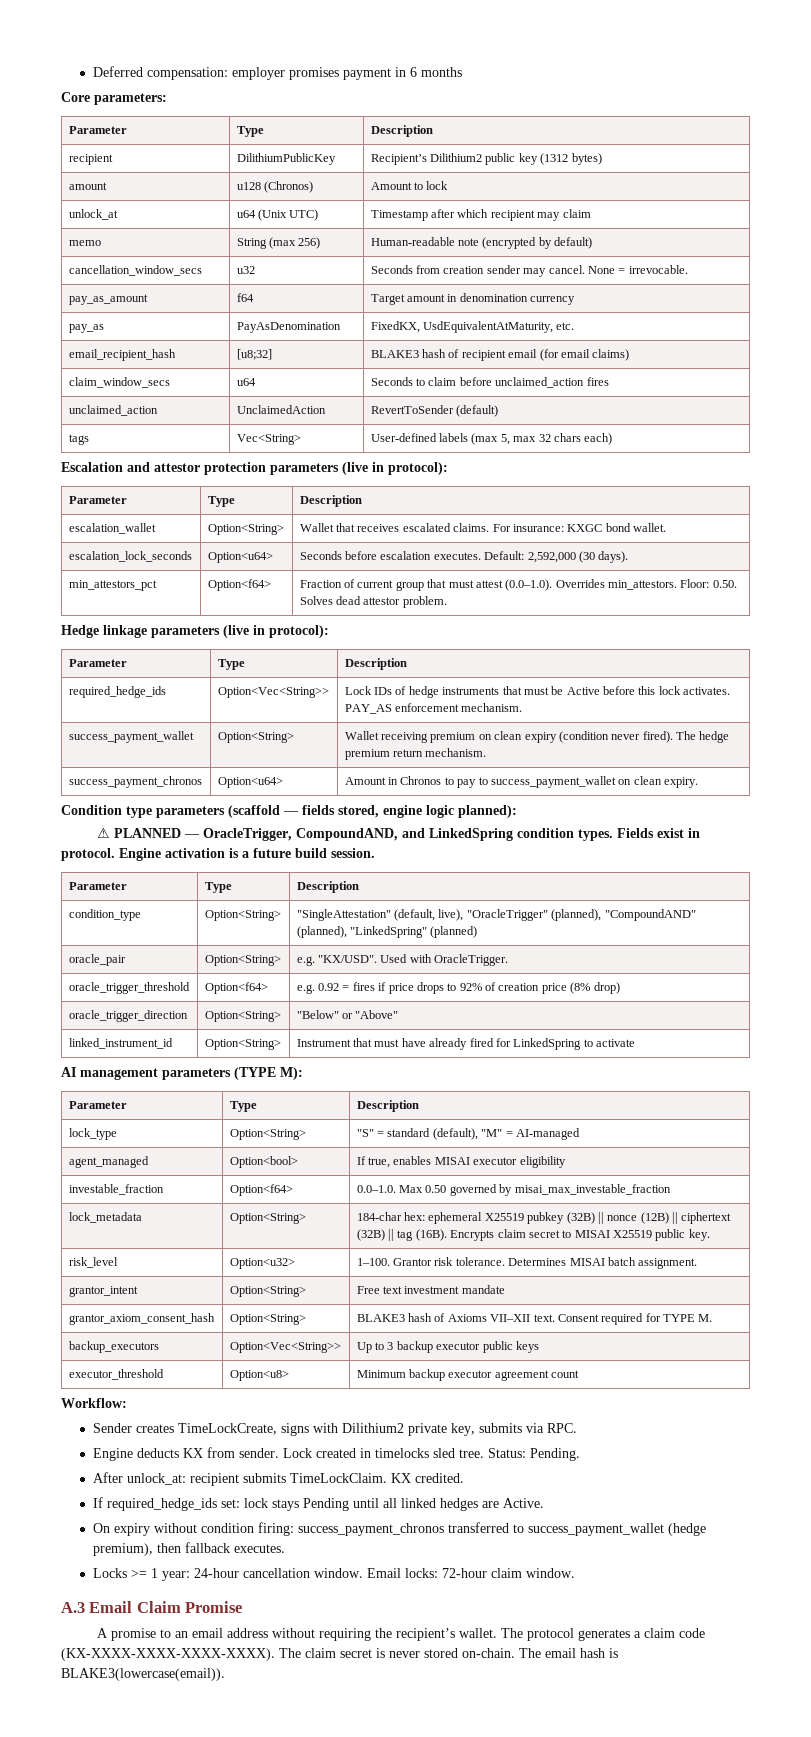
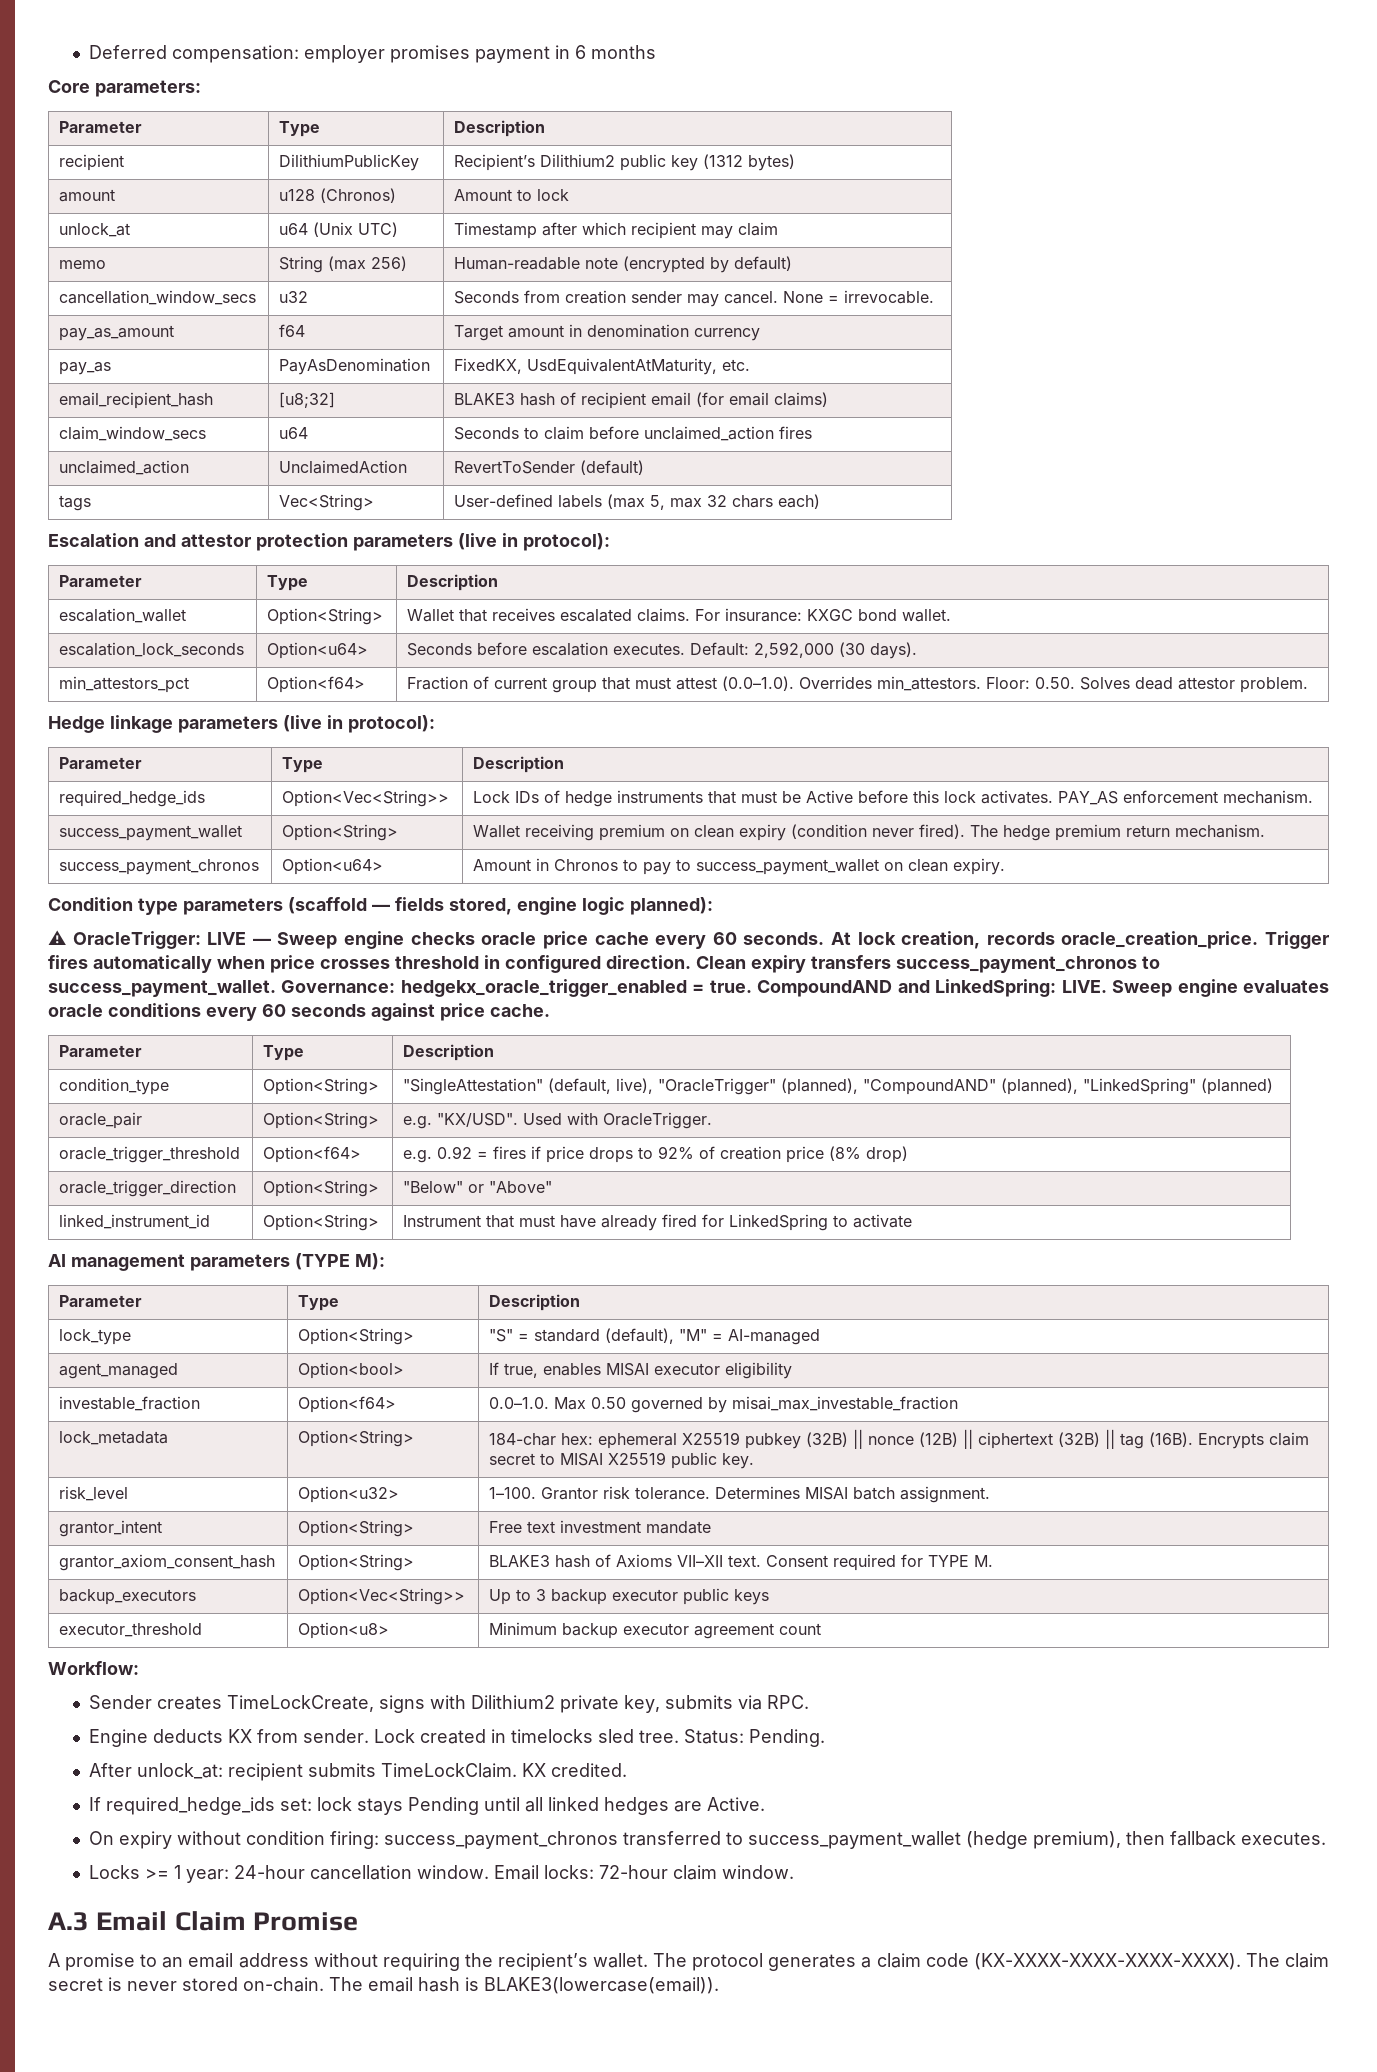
[113,828,700,841] [61,848,375,861] PLANNED — OracleTrigger, CompoundAND, and LinkedSpring condition types. Fields exist in protocol. Engine activation is a future build session. -> [72,931,1329,949] [48,955,1160,973] [48,979,1330,997] [48,1003,550,1021] OracleTrigger: LIVE — Sweep engine checks oracle price cache every 60 seconds. At lock creation, records oracle_creation_price. Trigger fires automatically when price crosses threshold in configured direction. Clean expiry transfers success_payment_chronos to success_payment_wallet. Governance: hedgekx_oracle_trigger_enabled = true. CompoundAND and LinkedSpring: LIVE. Sweep engine evaluates oracle conditions every 60 seconds against price cache.

